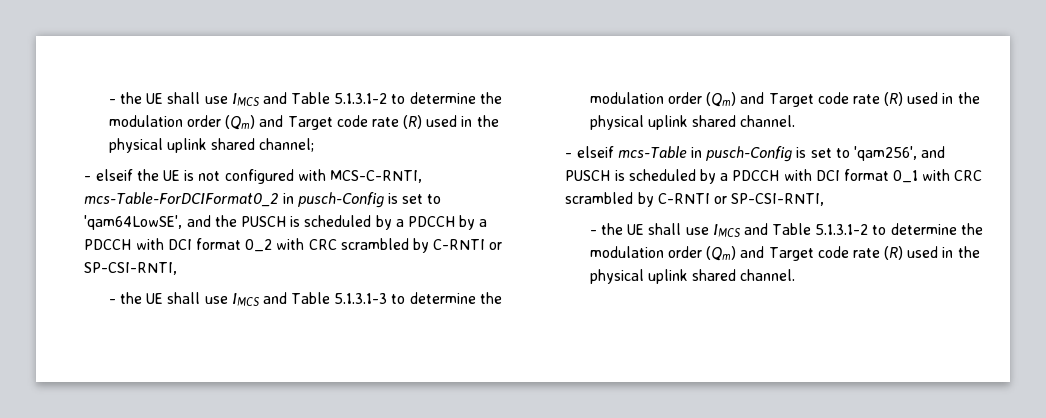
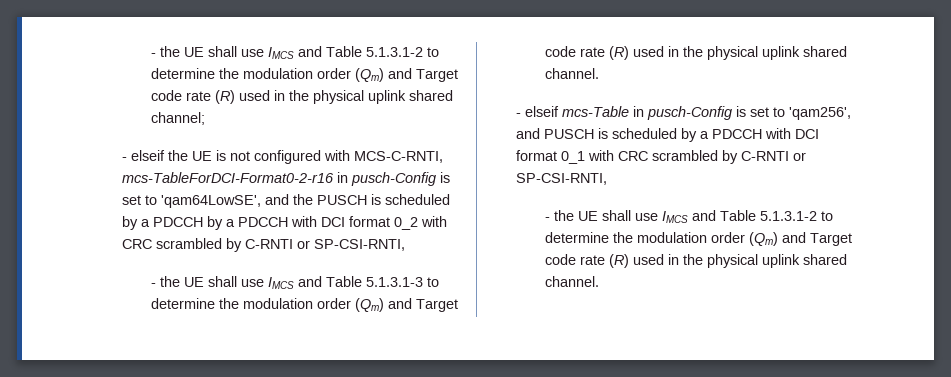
[84,192,279,207] mcs-Table-ForDCIFormat0_2 -> [122,172,335,183] mcs-TableForDCI-Format0-2-r16

